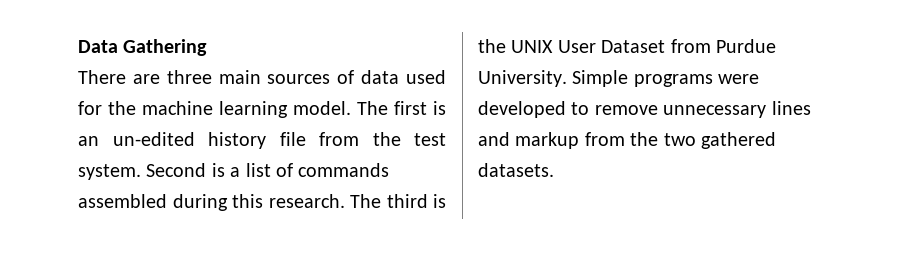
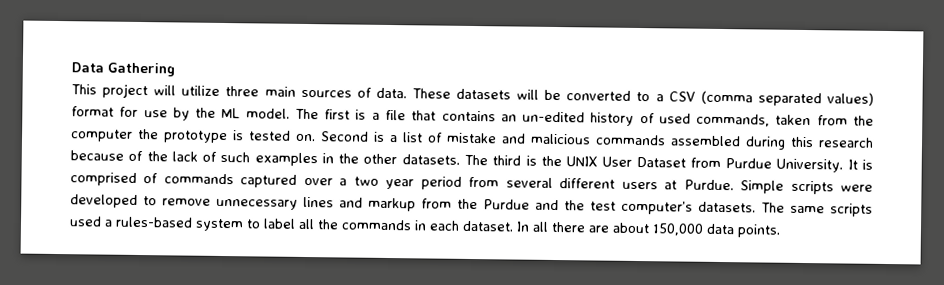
[78,70,446,84] [78,101,446,118] [78,132,446,149] [78,164,141,180] There are three main sources of data used for the machine learning model. The first is an un-edited history file from the test system. -> [71,83,874,107] [71,106,874,127] [70,128,316,144] This project will utilize three main sources of data. These datasets will be converted to a CSV (comma separated values) format for use by the ML model. The first is a file that contains an un-edited history of used commands, taken from the computer the prototype is tested on.
(293, 170) none -> [446,132,591,145] mistake and malicious
[268,194,345,208] research. -> [818,137,874,148] [70,150,460,167] research because of the lack of such examples in the other datasets.
[572,70,713,87] Simple programs -> [847,159,873,170] [70,172,834,195] It is comprised of commands captured over a two year period from several different users at Purdue. Simple scripts
[663,132,776,149] [478,163,554,177] two gathered datasets. -> [483,199,873,217] [69,216,781,238] Purdue and the test computer’s datasets. The same scripts used a rules-based system to label all the commands in each dataset. In all there are about 150,000 data points.

